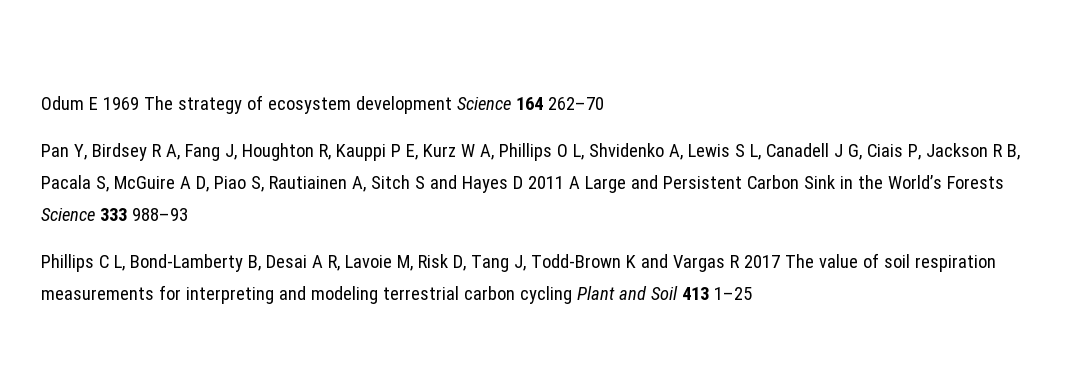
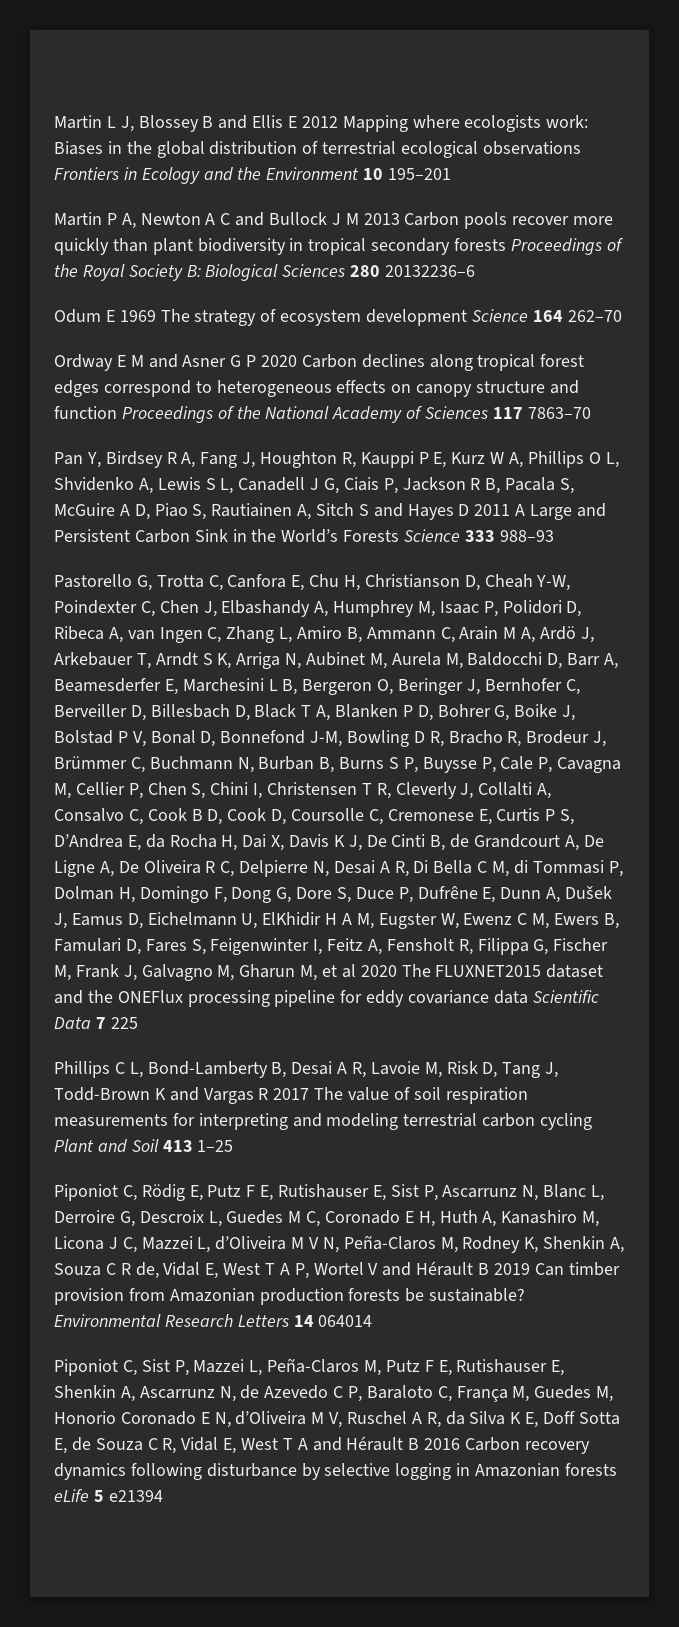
(41, 103) none -> [54,115,589,132] [54,141,581,158] [54,167,452,184] [54,212,614,229] [54,238,624,255] [54,264,476,281] Martin L J, Blossey B and Ellis E 2012 Mapping where ecologists work: Biases in the global distribution of terrestrial ecological observations Frontiers in Ecology and the Environment 10 195–201 // Martin P A, Newton A C and Bullock J M 2013 Carbon pools recover more quickly than plant biodiversity in tropical secondary forests Proceedings of the Royal Society B: Biological Sciences 280 20132236–6 //
(604, 103) none -> [54,354,585,371] [54,380,579,397] [54,406,591,423] // Ordway E M and Asner G P 2020 Carbon declines along tropical forest edges correspond to heterogeneous effects on canopy structure and function Proceedings of the National Academy of Sciences 117 7863–70
(188, 214) none -> [54,574,571,591] [54,600,582,617] [54,626,594,643] [54,652,619,669] [54,678,580,695] [54,704,576,721] [54,730,607,747] [54,756,622,773] [54,782,552,799] [54,808,575,825] [54,834,604,851] [54,860,623,877] [54,886,613,903] [54,912,619,929] [54,938,609,955] [54,964,604,981] [54,990,599,1007] [54,1017,138,1029] // Pastorello G, Trotta C, Canfora E, Chu H, Christianson D, Cheah Y-W, Poindexter C, Chen J, Elbashandy A, Humphrey M, Isaac P, Polidori D, Ribeca A, van Ingen C, Zhang L, Amiro B, Ammann C, Arain M A, Ardö J, Arkebauer T, Arndt S K, Arriga N, Aubinet M, Aurela M, Baldocchi D, Barr A, Beamesderfer E, Marchesini L B, Bergeron O, Beringer J, Bernhofer C, Berveiller D, Billesbach D, Black T A, Blanken P D, Bohrer G, Boike J, Bolstad P V, Bonal D, Bonnefond J-M, Bowling D R, Bracho R, Brodeur J, Brümmer C, Buchmann N, Burban B, Burns S P, Buysse P, Cale P, Cavagna M, Cellier P, Chen S, Chini I, Christensen T R, Cleverly J, Collalti A, Consalvo C, Cook B D, Cook D, Coursolle C, Cremonese E, Curtis P S, D’Andrea E, da Rocha H, Dai X, Davis K J, De Cinti B, de Grandcourt A, De Ligne A, De Oliveira R C, Delpierre N, Desai A R, Di Bella C M, di Tommasi P, Dolman H, Domingo F, Dong G, Dore S, Duce P, Dufrêne E, Dunn A, Dušek J, Eamus D, Eichelmann U, ElKhidir H A M, Eugster W, Ewenz C M, Ewers B, Famulari D, Fares S, Feigenwinter I, Feitz A, Fensholt R, Filippa G, Fischer M, Frank J, Galvagno M, Gharun M, et al 2020 The FLUXNET2015 dataset and the ONEFlux processing pipeline for eddy covariance data Scientific Data 7 225
(752, 293) none -> [54,1184,605,1201] [54,1210,600,1227] [54,1235,625,1253] [54,1261,620,1279] [54,1288,526,1305] [54,1314,373,1327] [54,1358,565,1376] [54,1385,614,1402] [54,1411,620,1428] [54,1436,590,1454] [54,1463,617,1480] [54,1489,163,1502] // Piponiot C, Rödig E, Putz F E, Rutishauser E, Sist P, Ascarrunz N, Blanc L, Derroire G, Descroix L, Guedes M C, Coronado E H, Huth A, Kanashiro M, Licona J C, Mazzei L, d’Oliveira M V N, Peña-Claros M, Rodney K, Shenkin A, Souza C R de, Vidal E, West T A P, Wortel V and Hérault B 2019 Can timber provision from Amazonian production forests be sustainable? Environmental Research Letters 14 064014 // Piponiot C, Sist P, Mazzei L, Peña-Claros M, Putz F E, Rutishauser E, Shenkin A, Ascarrunz N, de Azevedo C P, Baraloto C, França M, Guedes M, Honorio Coronado E N, d’Oliveira M V, Ruschel A R, da Silva K E, Doff Sotta E, de Souza C R, Vidal E, West T A and Hérault B 2016 Carbon recovery dynamics following disturbance by selective logging in Amazonian forests eLife 5 e21394

